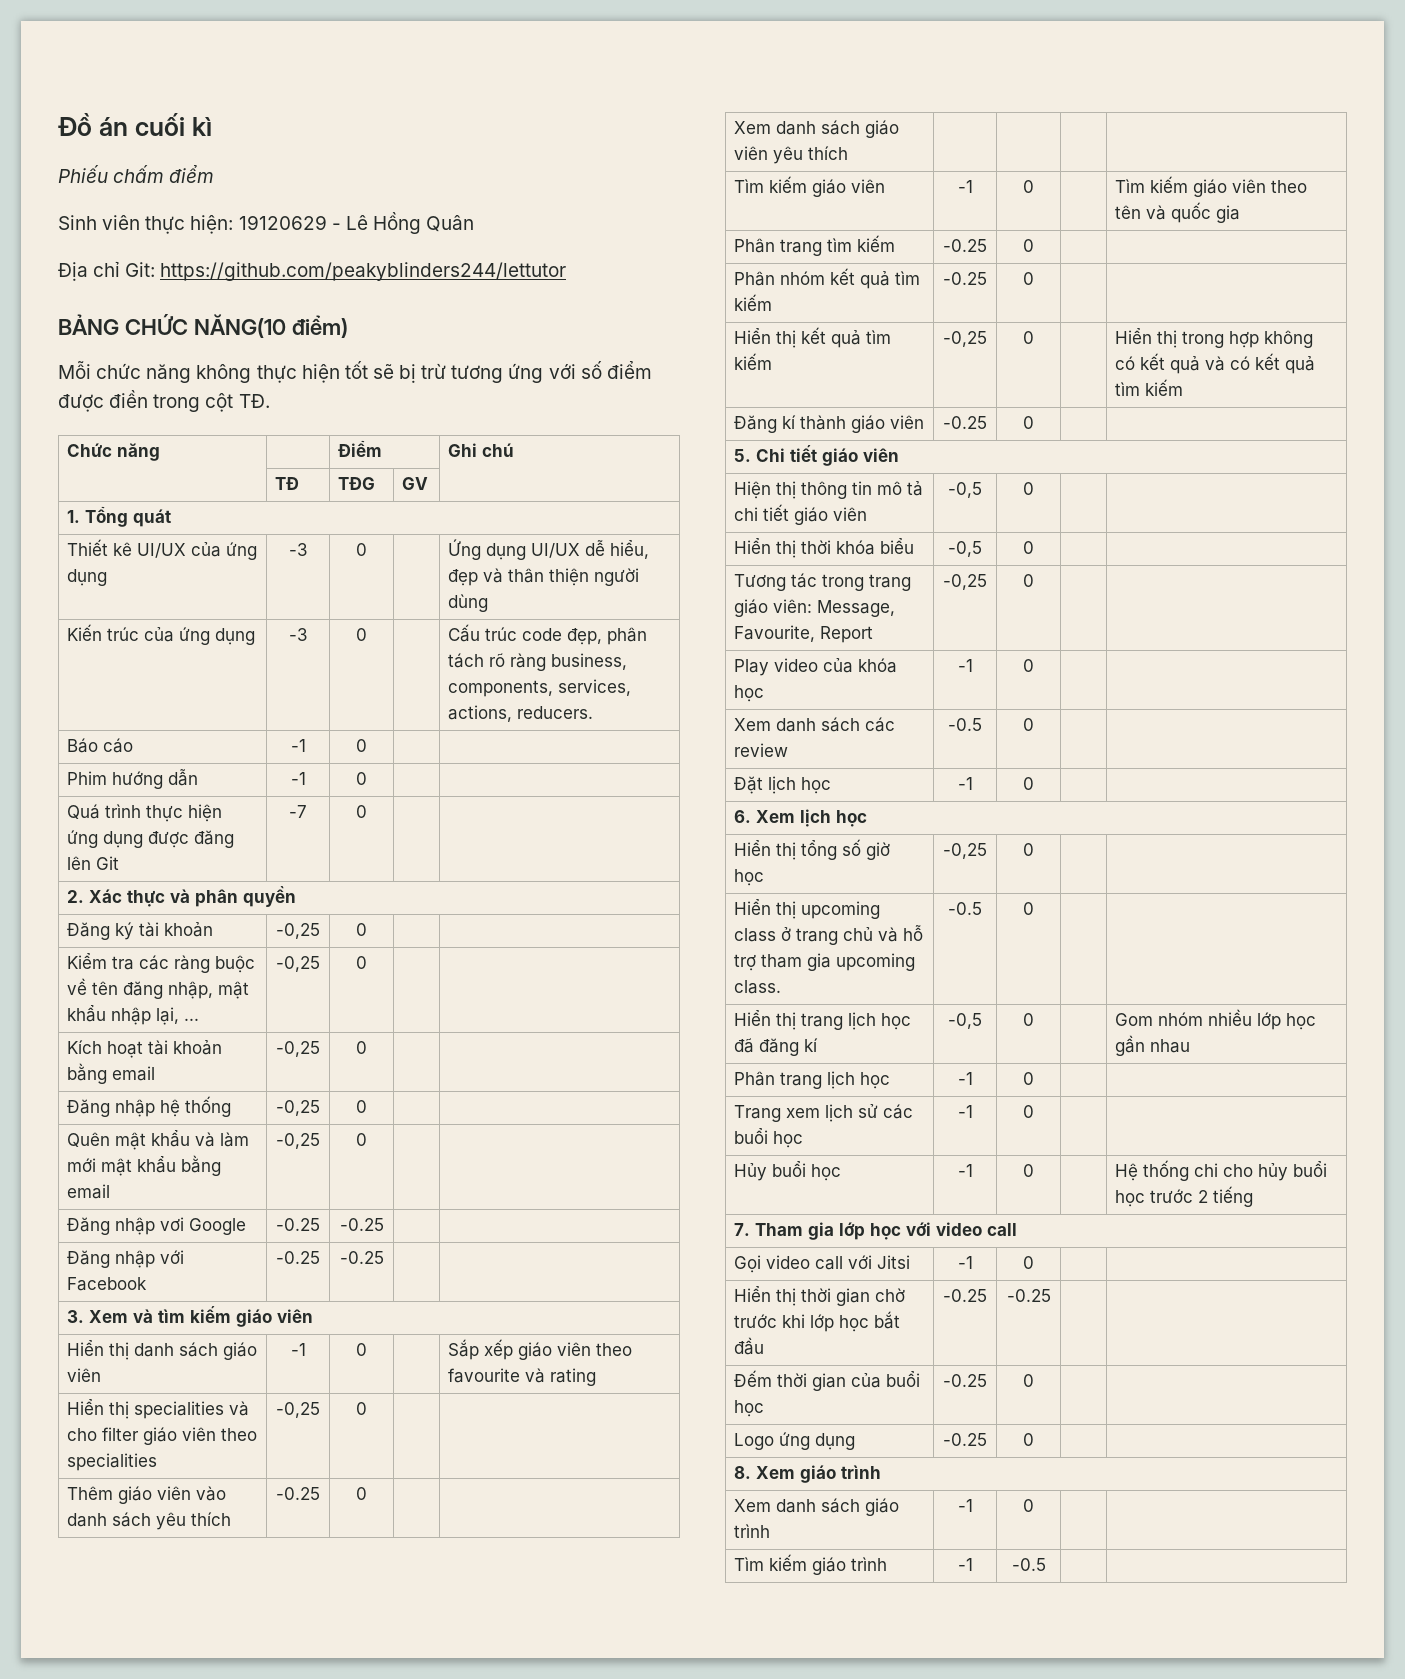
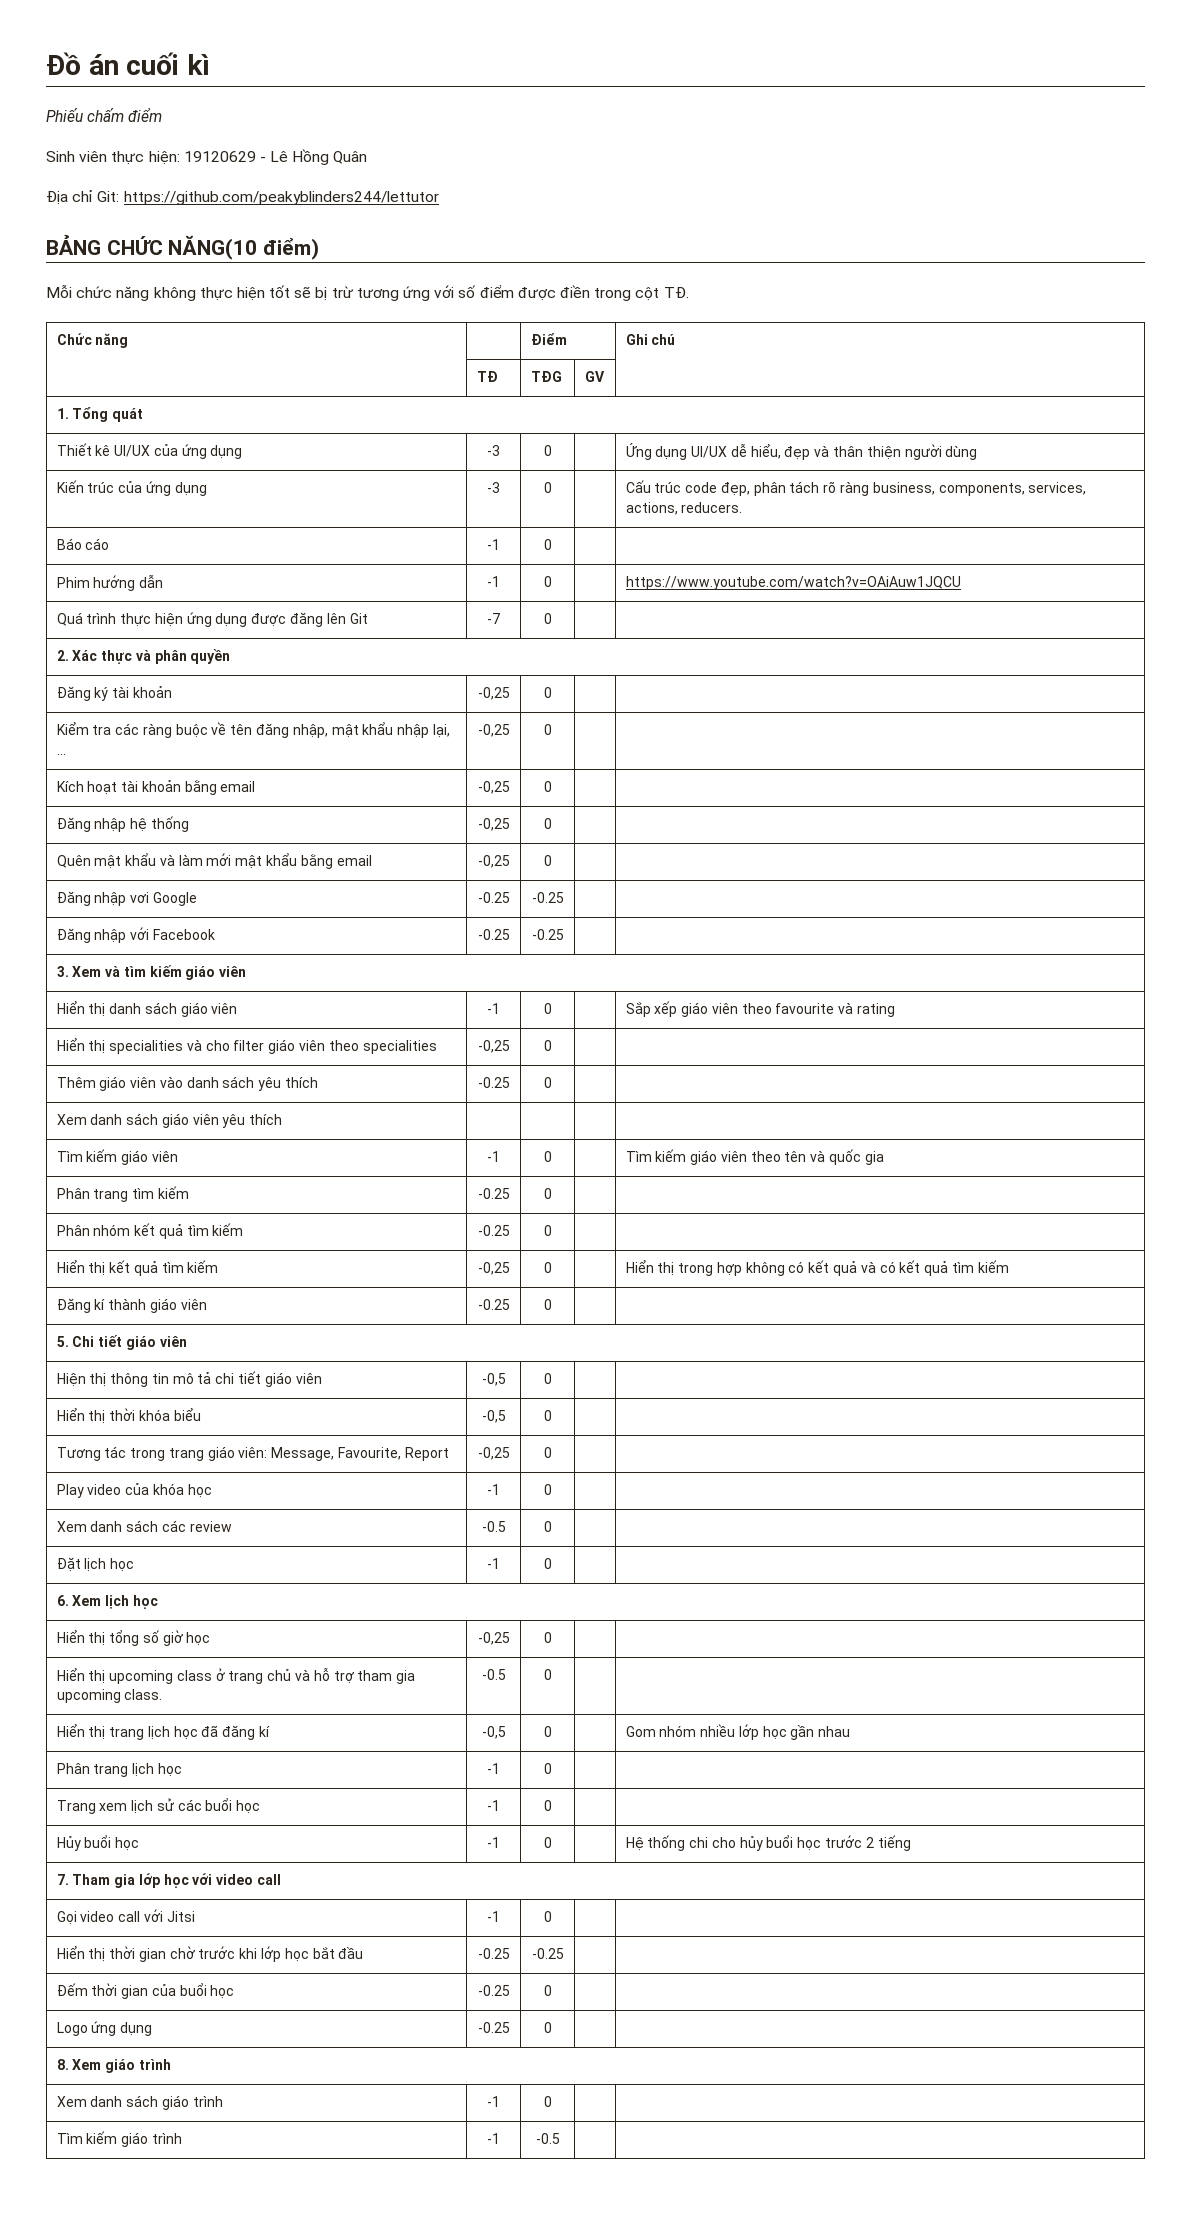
(367, 778) none -> [625,576,961,590] https://www.youtube.com/watch?v=OAiAuw1JQCU

